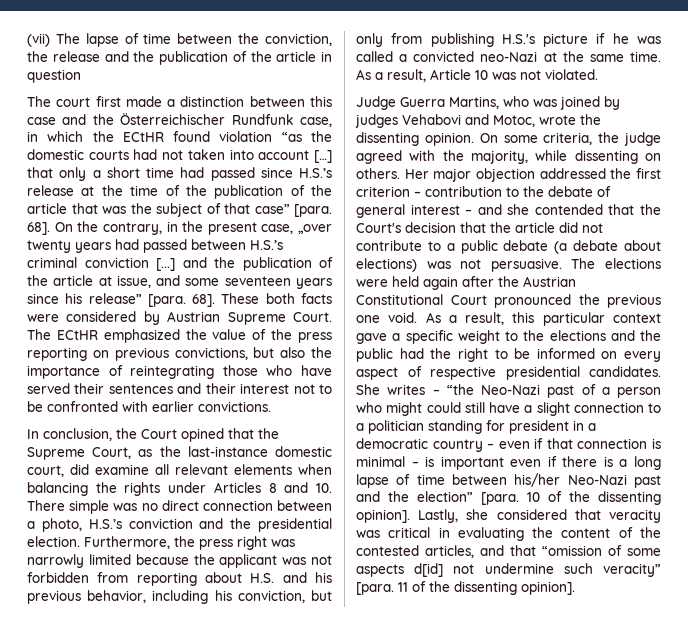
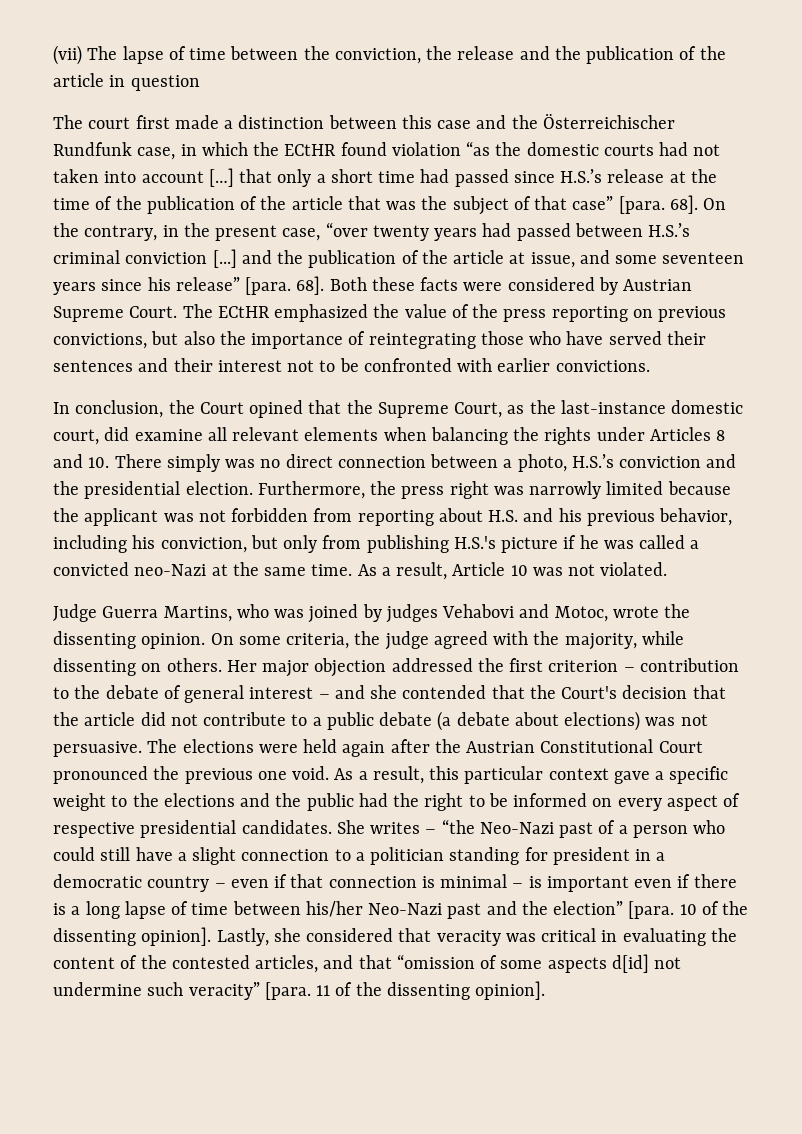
[298,224,332,234] „over -> [325,222,368,237] “over
[221,293,295,304] These both -> [329,277,415,291] Both these
[69,500,110,514] simple -> [166,454,220,472] simply
[386,402,423,416] might -> (726, 827) none

